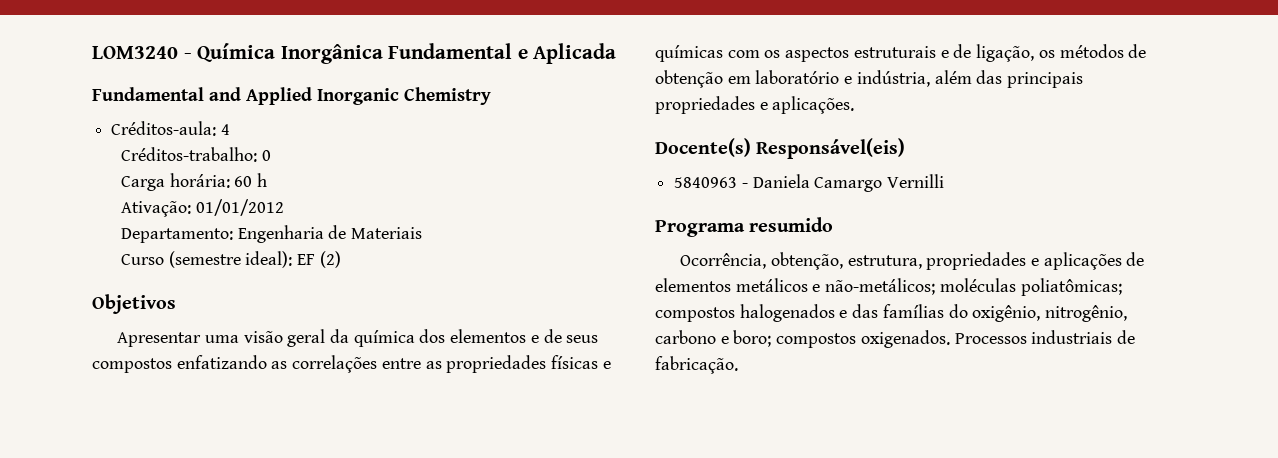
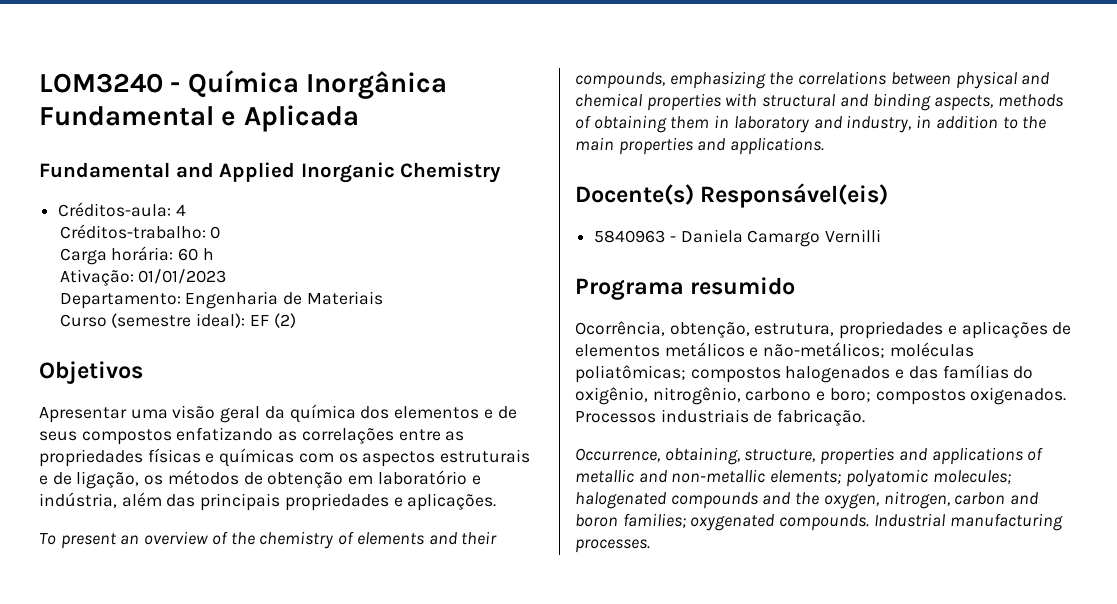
[195,199,284,216] 01/01/2012 -> [138,269,227,284] 01/01/2023
(855, 105) none -> [39,531,498,549] [575,71,1050,89] [575,93,1064,111] [575,115,1047,133] [575,137,825,155] // To present an overview of the chemistry of elements and their compounds, emphasizing the correlations between physical and chemical properties with structural and binding aspects, methods of obtaining them in laboratory and industry, in addition to the main properties and applications.
(738, 365) none -> [575,447,1044,465] [575,469,1011,487] [575,491,1039,509] [575,513,1063,531] [575,539,650,553] // Occurrence, obtaining, structure, properties and applications of metallic and non-metallic elements; polyatomic molecules; halogenated compounds and the oxygen, nitrogen, carbon and boron families; oxygenated compounds. Industrial manufacturing processes.

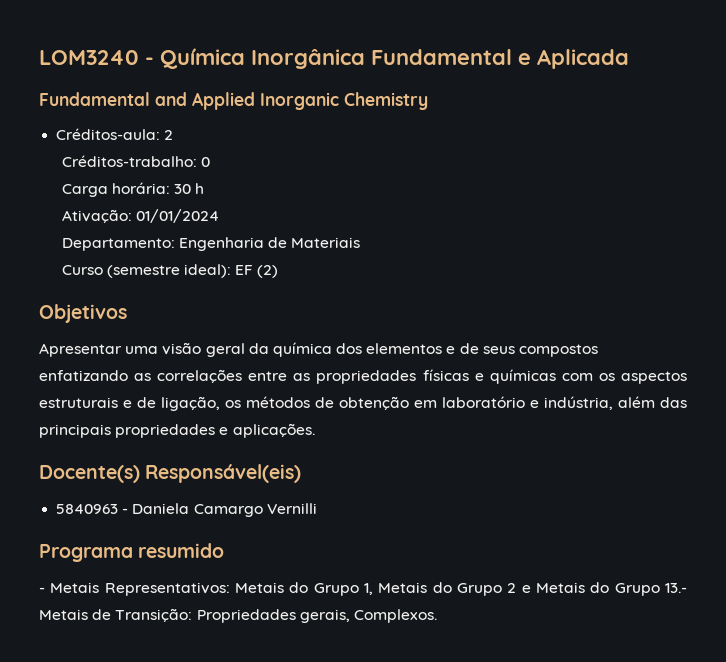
[175,204,186,216] 4 -> [164,130,174,140] 2
[178,248,199,261] 60 -> [173,184,191,194] 30
[138,269,227,284] 01/01/2023 -> [135,209,219,223] 01/01/2024
[39,531,498,549] [575,71,1050,89] [575,93,1064,111] [575,115,1047,133] [575,137,825,155] // To present an overview of the chemistry of elements and their compounds, emphasizing the correlations between physical and chemical properties with structural and binding aspects, methods of obtaining them in laboratory and industry, in addition to the main properties and applications. -> (315, 430) none
[575,321,1072,339] [575,342,974,358] [575,364,1034,383] [575,387,1067,405] [575,409,866,426] [575,447,1044,465] [575,469,1011,487] [575,491,1039,509] [575,513,1063,531] [575,539,650,553] Ocorrência, obtenção, estrutura, propriedades e aplicações de elementos metálicos e não-metálicos; moléculas poliatômicas; compostos halogenados e das famílias do oxigênio, nitrogênio, carbono e boro; compostos oxigenados. Processos industriais de fabricação. // Occurrence, obtaining, structure, properties and applications of metallic and non-metallic elements; polyatomic molecules; halogenated compounds and the oxygen, nitrogen, carbon and boron families; oxygenated compounds. Industrial manufacturing processes. -> [39,582,687,596] [39,608,437,623] - Metais Representativos: Metais do Grupo 1, Metais do Grupo 2 e Metais do Grupo 13.- Metais de Transição: Propriedades gerais, Complexos.

